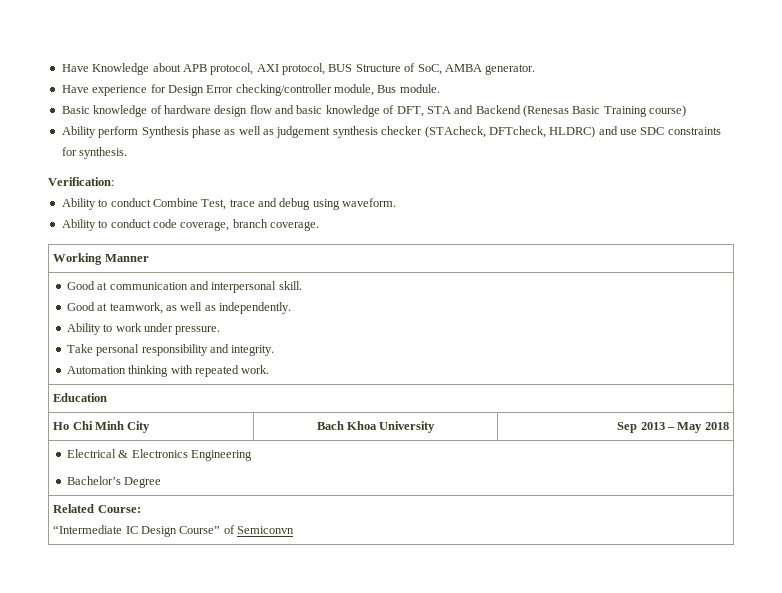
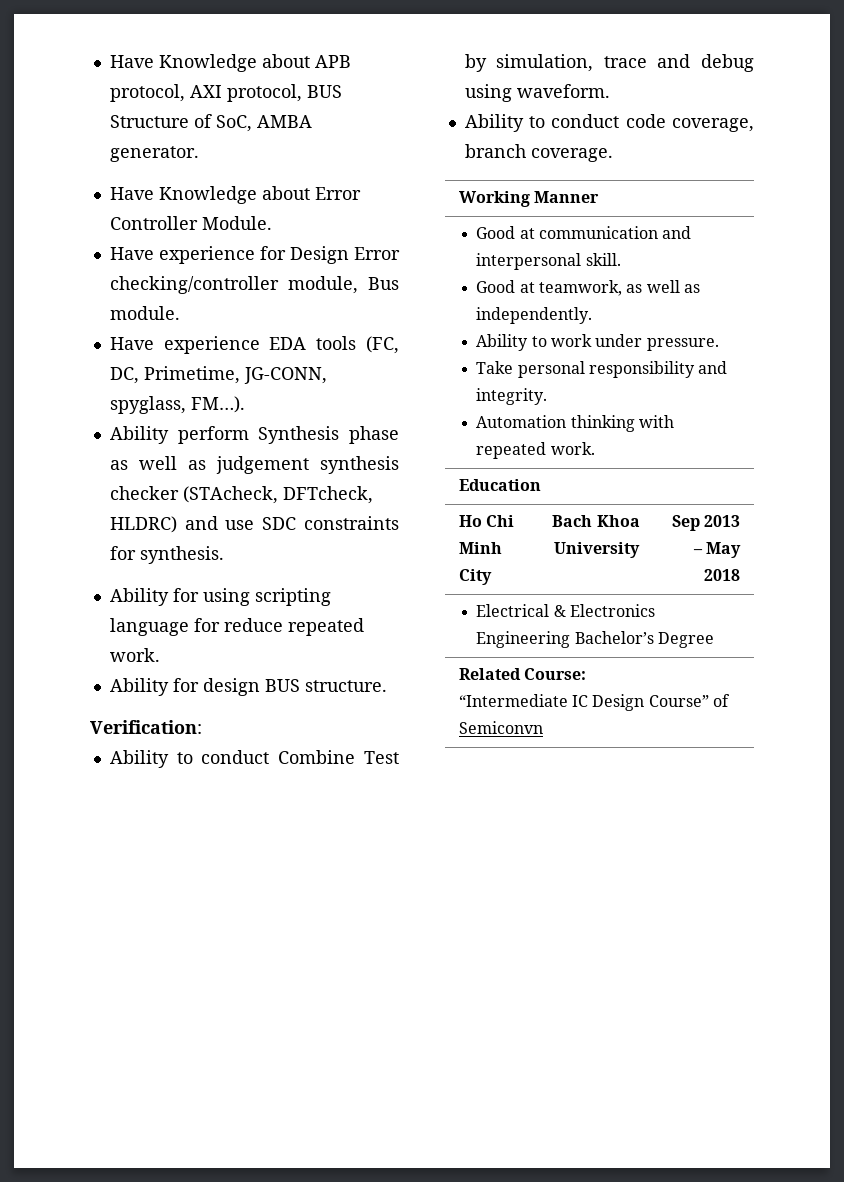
(536, 69) none -> [109,186,361,204] [109,216,272,230] // Have Knowledge about Error Controller Module.
[61,105,687,117] Basic knowledge of hardware design flow and basic knowledge of DFT, STA and Backend (Renesas Basic Training course) -> [109,336,399,354] [109,366,327,384] [109,396,245,414] Have experience EDA tools (FC, DC, Primetime, JG-CONN, spyglass, FM…).
(128, 153) none -> [109,588,331,606] [109,618,364,636] [109,648,160,662] [109,678,387,696] // Ability for using scripting language for reduce repeated work. // Ability for design BUS structure.
[201,199,227,210] Test, -> [364,751,399,764] [464,54,594,72] Test by simulation,
(253, 455) // -> (571, 639) none

